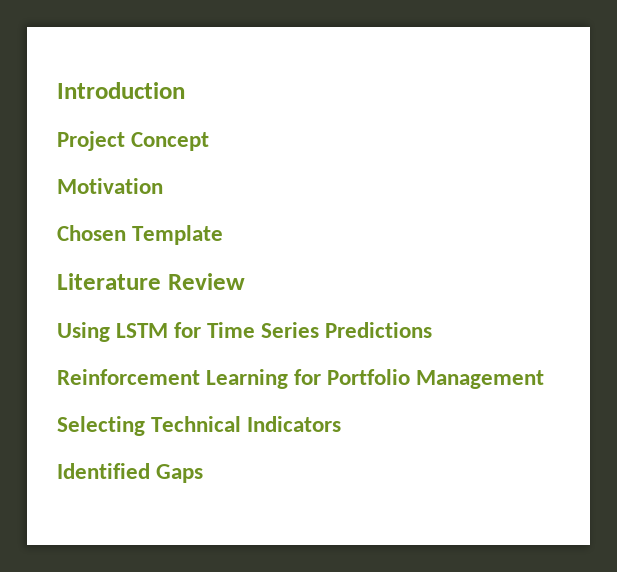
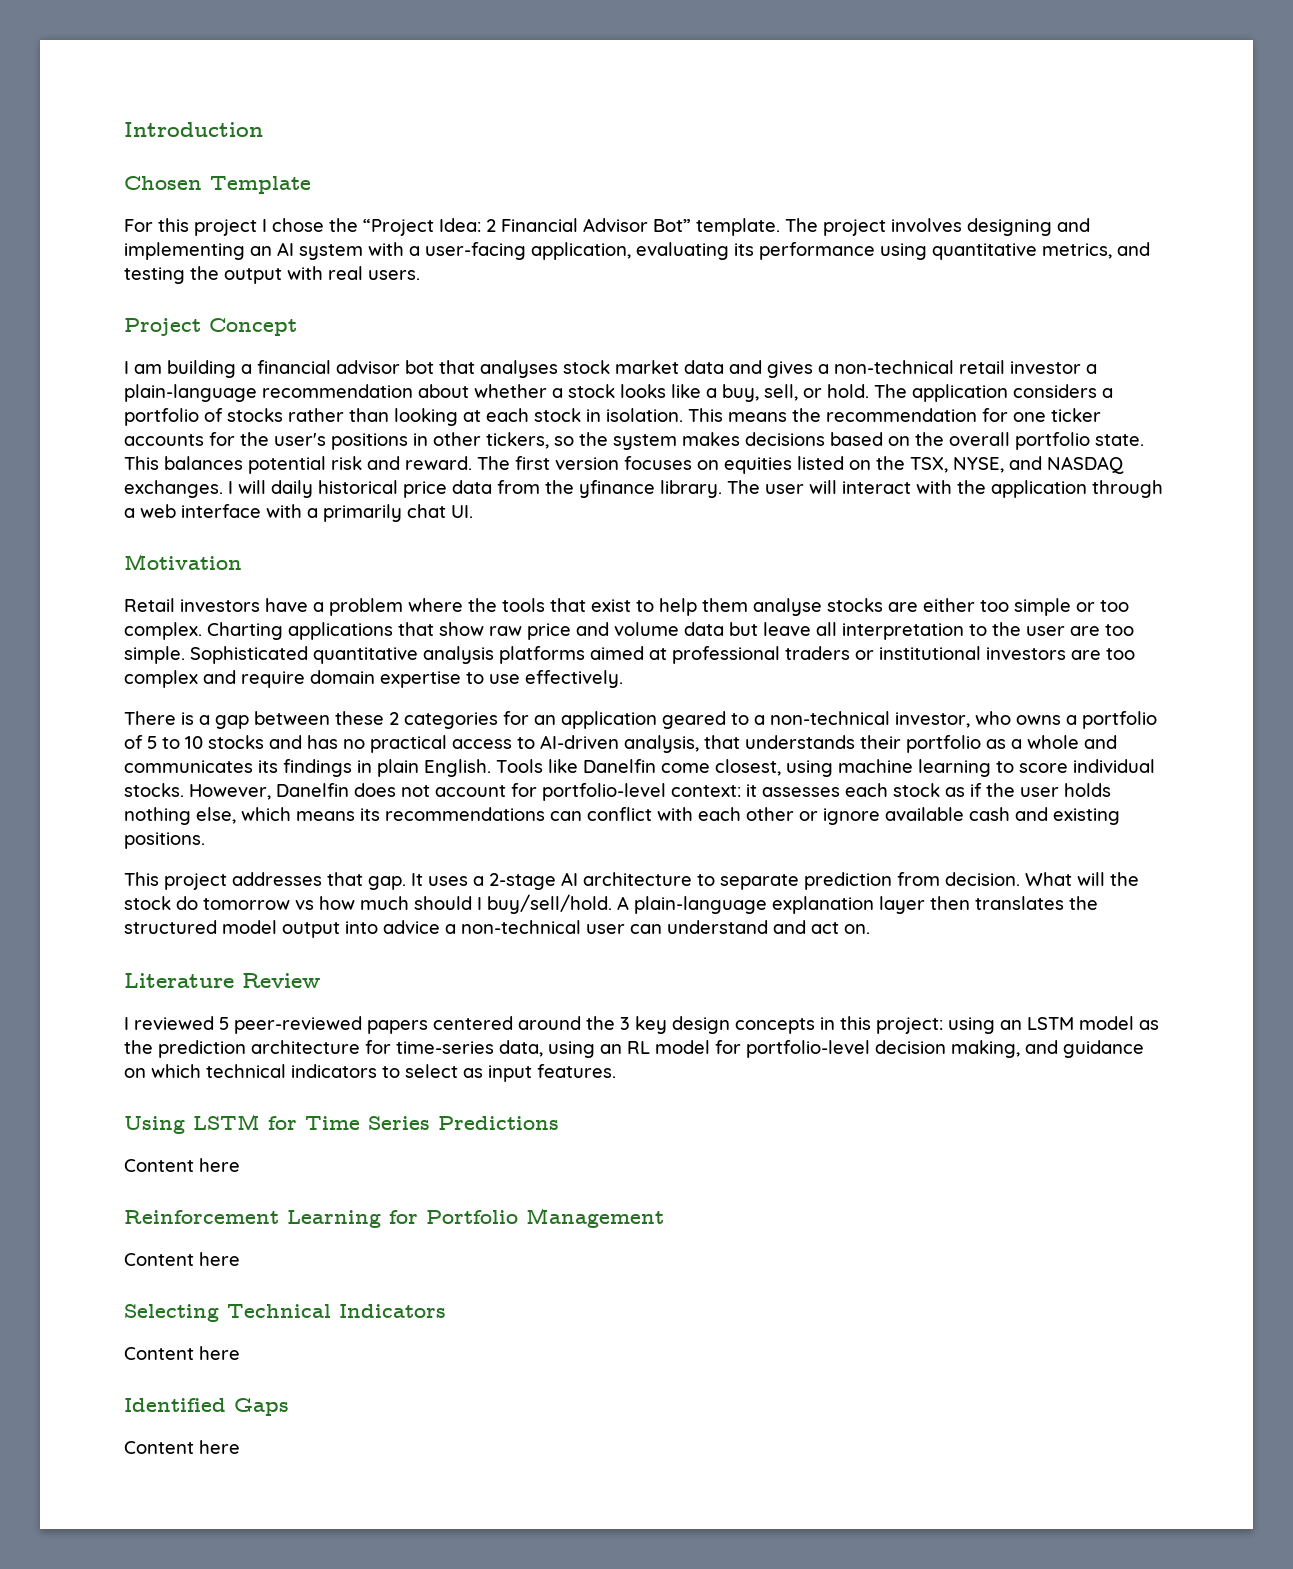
[57,131,210,151] [57,178,163,194] [57,225,224,245] [57,273,245,290] Project Concept // Motivation // Chosen Template // Literature Review -> [124,176,311,194] [124,218,1090,236] [124,242,1150,260] [124,266,420,284] [124,318,297,336] [124,360,1097,378] [124,384,1113,402] [124,408,1101,426] [124,432,1144,450] [124,456,1124,474] [124,480,1163,498] [124,504,473,522] [124,554,242,570] [124,598,1129,616] [124,622,1134,640] [124,646,1135,664] [124,670,623,688] [124,711,1157,729] [124,735,1117,753] [124,759,1155,777] [124,783,1111,801] [124,807,1120,825] [124,832,205,849] [124,872,1139,890] [124,894,1098,914] [124,920,870,938] [124,973,320,988] [124,1016,1159,1034] [124,1040,1144,1058] [124,1064,616,1082] Chosen Template // For this project I chose the “Project Idea: 2 Financial Advisor Bot” template. The project involves designing and implementing an AI system with a user-facing application, evaluating its performance using quantitative metrics, and testing the output with real users. // Project Concept // I am building a financial advisor bot that analyses stock market data and gives a non-technical retail investor a plain-language recommendation about whether a stock looks like a buy, sell, or hold. The application considers a portfolio of stocks rather than looking at each stock in isolation. This means the recommendation for one ticker accounts for the user's positions in other tickers, so the system makes decisions based on the overall portfolio state. This balances potential risk and reward. The first version focuses on equities listed on the TSX, NYSE, and NASDAQ exchanges. I will daily historical price data from the yfinance library. The user will interact with the application through a web interface with a primarily chat UI. // Motivation // Retail investors have a problem where the tools that exist to help them analyse stocks are either too simple or too complex. Charting applications that show raw price and volume data but leave all interpretation to the user are too simple. Sophisticated quantitative analysis platforms aimed at professional traders or institutional investors are too complex and require domain expertise to use effectively. // There is a gap between these 2 categories for an application geared to a non-technical investor, who owns a portfolio of 5 to 10 stocks and has no practical access to AI-driven analysis, that understands their portfolio as a whole and communicates its findings in plain English. Tools like Danelfin come closest, using machine learning to score individual stocks. However, Danelfin does not account for portfolio-level context: it assesses each stock as if the user holds nothing else, which means its recommendations can conflict with each other or ignore available cash and existing positions. // This project addresses that gap. It uses a 2-stage AI architecture to separate prediction from decision. What will the stock do tomorrow vs how much should I buy/sell/hold. A plain-language explanation layer then translates the structured model output into advice a non-technical user can understand and act on. // Literature Review // I reviewed 5 peer-reviewed papers centered around the 3 key design concepts in this project: using an LSTM model as the prediction architecture for time-series data, using an RL model for portfolio-level decision making, and guidance on which technical indicators to select as input features.
(433, 330) none -> [124,1158,240,1172] // Content here
(545, 379) none -> [124,1252,240,1266] // Content here
(342, 424) none -> [124,1346,240,1360] // Content here
(204, 473) none -> [124,1440,240,1454] // Content here

